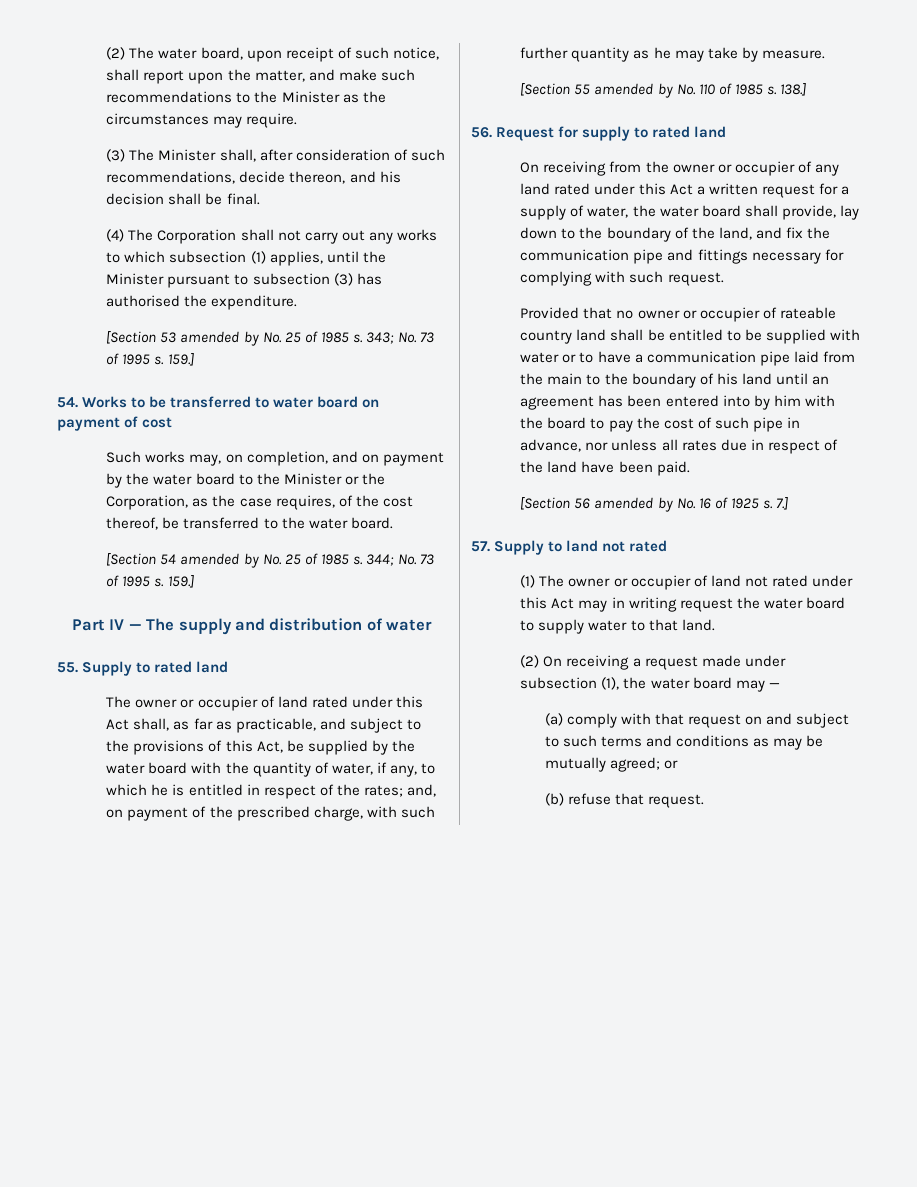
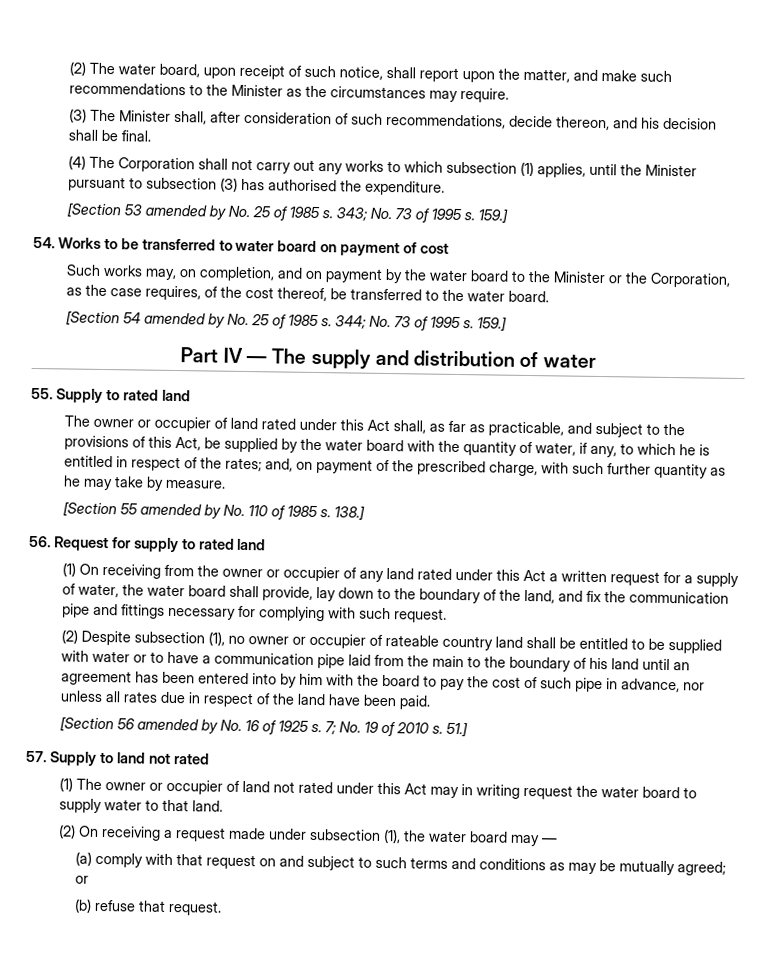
(727, 132) none -> [61,562,76,577] (1)
[520,307,613,319] Provided that -> [60,629,225,646] (2) Despite subsection (1),
[775,497,788,510] 7.] -> [324,721,468,738] 7; No. 19 of 2010 s. 51.]

